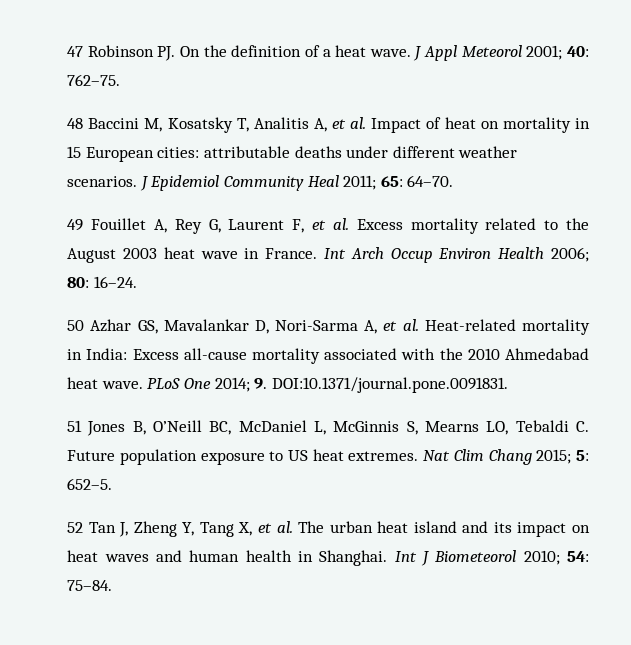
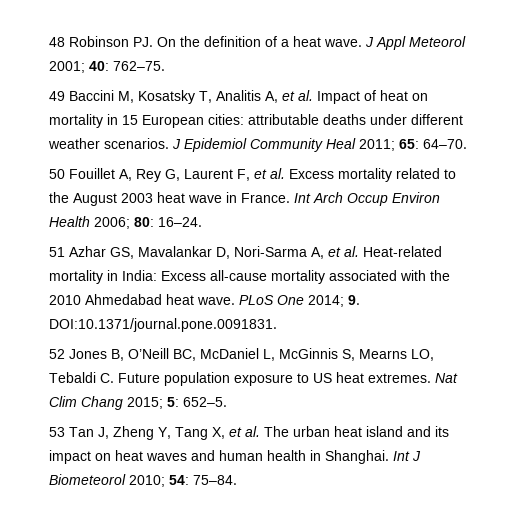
[67,46,84,57] 47 -> [49,37,66,47] 48
[67,118,84,129] 48 -> [49,91,66,101] 49
[67,219,84,231] 49 -> [49,169,66,179] 50
[67,320,85,331] 50 -> [49,247,66,257] 51
[67,420,83,432] 51 -> [49,349,66,359] 52
[67,522,84,533] 52 -> [49,427,66,437] 53

